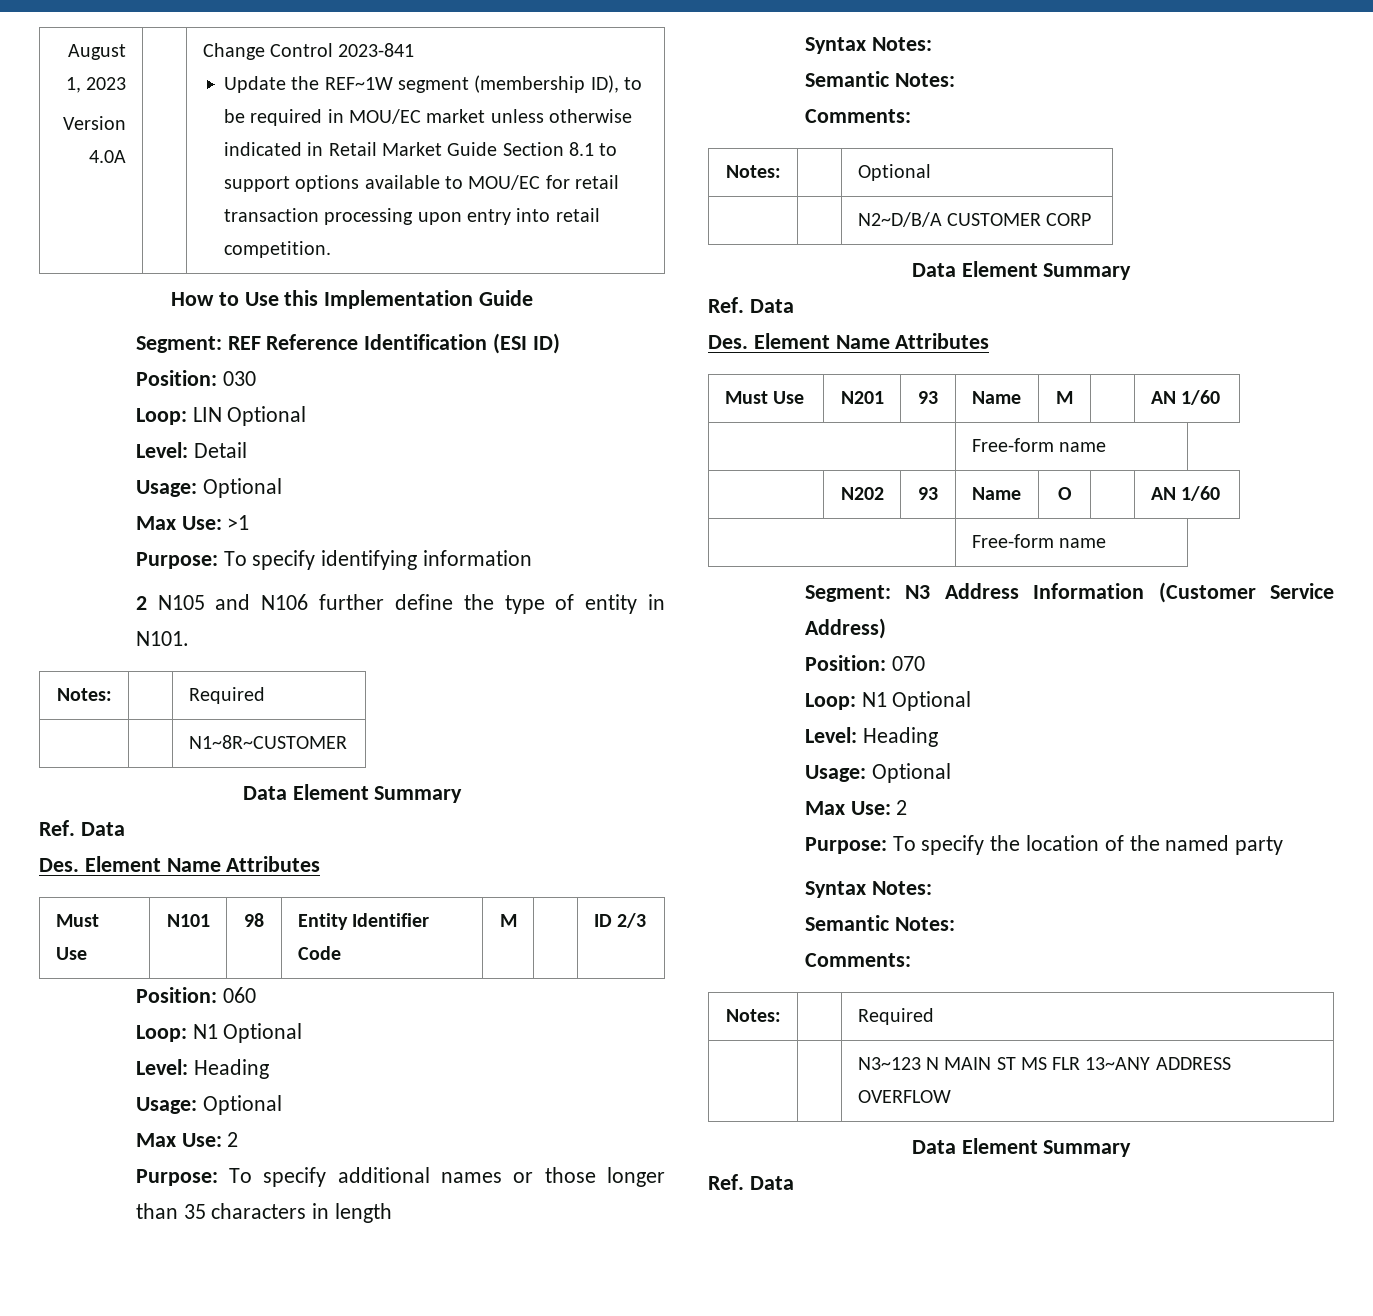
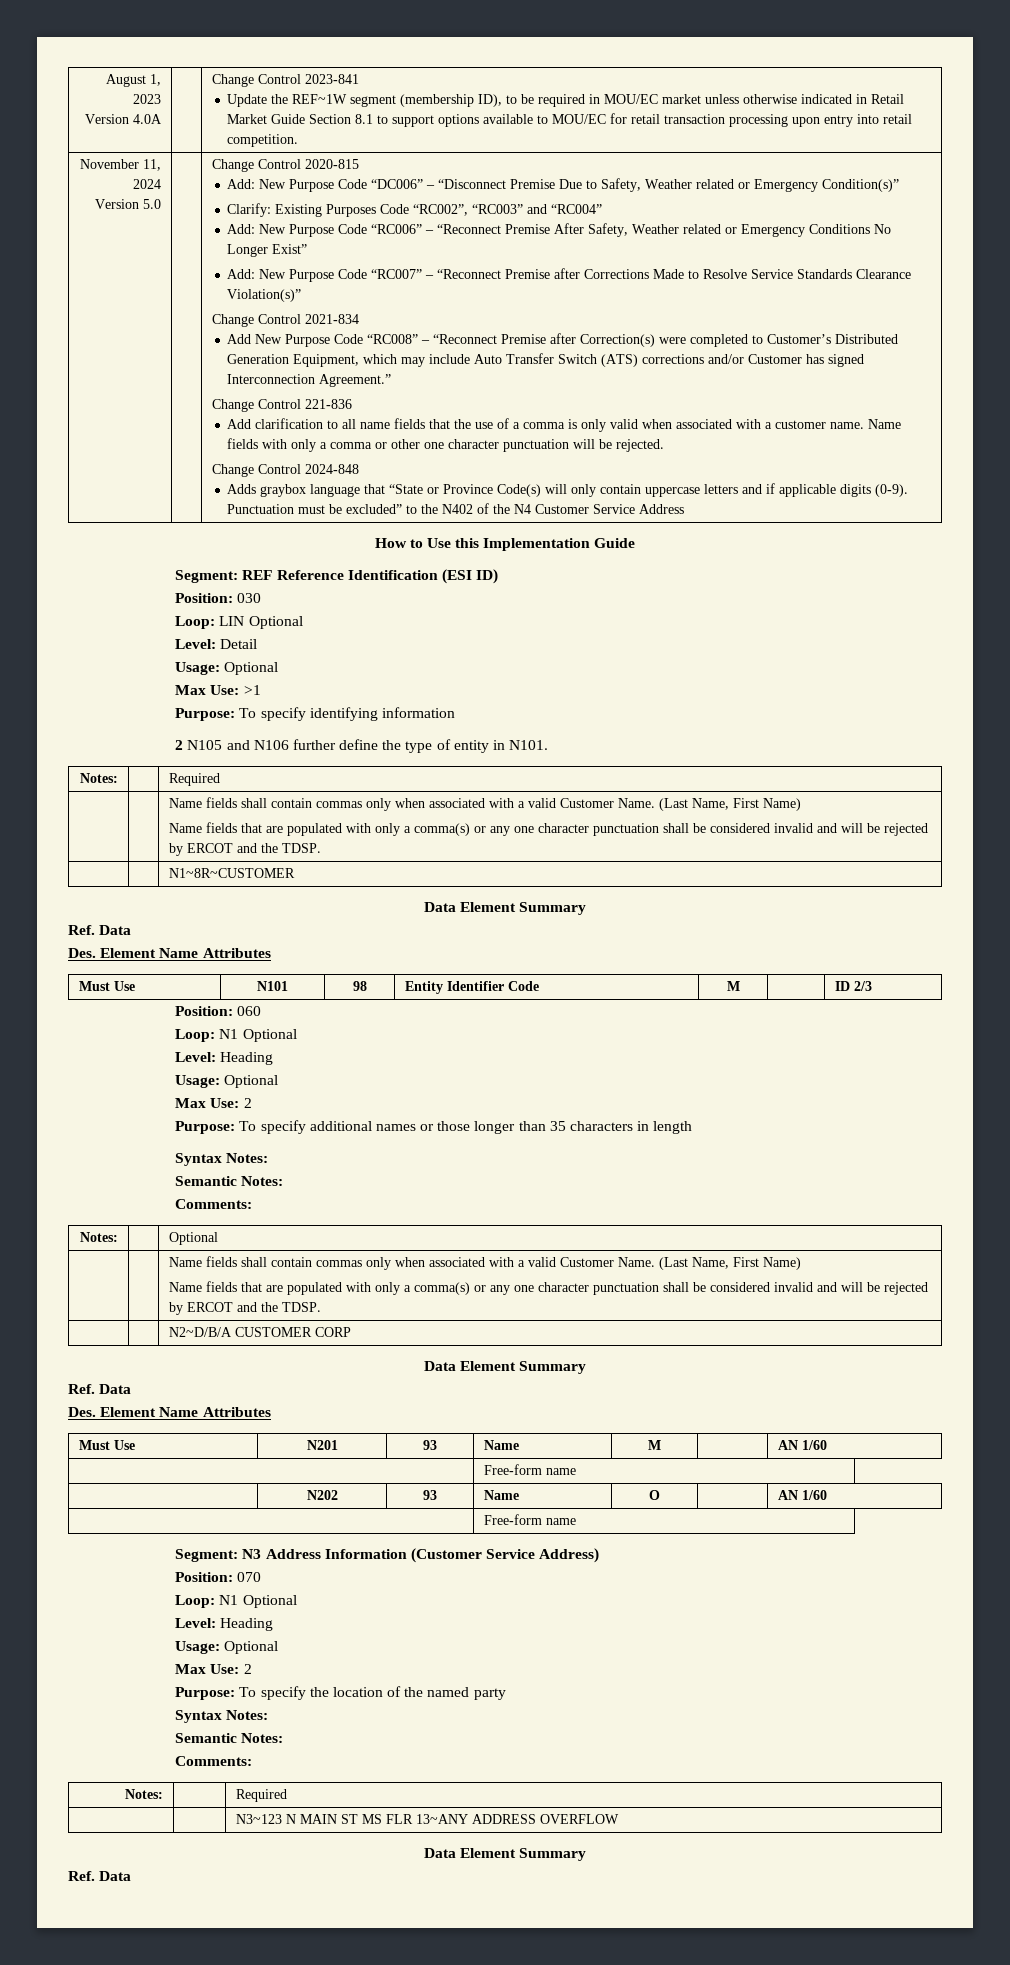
(332, 249) none -> [80,159,162,171] [133,179,162,189] [95,199,162,209] [211,159,359,172] [227,178,900,192] [227,203,603,217] [227,223,892,237] [227,244,308,257] [227,268,912,282] [227,289,302,302] [211,314,359,327] [227,333,899,347] [227,353,865,367] [227,374,392,387] [211,399,352,412] [227,418,902,432] [227,438,665,452] [211,464,359,477] [227,483,909,497] [227,503,685,514] // November 11, 2024 // Version 5.0 | | Change Control 2020-815 // Add: New Purpose Code “DC006” – “Disconnect Premise Due to Safety, Weather related or Emergency Condition(s)” // Clarify: Existing Purposes Code “RC002”, “RC003” and “RC004” // Add: New Purpose Code “RC006” – “Reconnect Premise After Safety, Weather related or Emergency Conditions No Longer Exist” // Add: New Purpose Code “RC007” – “Reconnect Premise after Corrections Made to Resolve Service Standards Clearance Violation(s)” // Change Control 2021-834 // Add New Purpose Code “RC008” – “Reconnect Premise after Correction(s) were completed to Customer’s Distributed Generation Equipment, which may include Auto Transfer Switch (ATS) corrections and/or Customer has signed Interconnection Agreement.” // Change Control 221-836 // Add clarification to all name fields that the use of a comma is only valid when associated with a customer name. Name fields with only a comma or other one character punctuation will be rejected. // Change Control 2024-848 // Adds graybox language that “State or Province Code(s) will only contain uppercase letters and if applicable digits (0-9). Punctuation must be excluded” to the N402 of the N4 Customer Service Address
(265, 695) none -> [168,797,801,811] [168,822,928,836] [168,843,321,856] // | | Name fields shall contain commas only when associated with a valid Customer Name. (Last Name, First Name) // Name fields that are populated with only a comma(s) or any one character punctuation shall be considered invalid and will be rejected by ERCOT and the TDSP.
(931, 172) none -> [168,1256,801,1270] [168,1281,928,1295] [168,1302,321,1315] // | | Name fields shall contain commas only when associated with a valid Customer Name. (Last Name, First Name) // Name fields that are populated with only a comma(s) or any one character punctuation shall be considered invalid and will be rejected by ERCOT and the TDSP.

